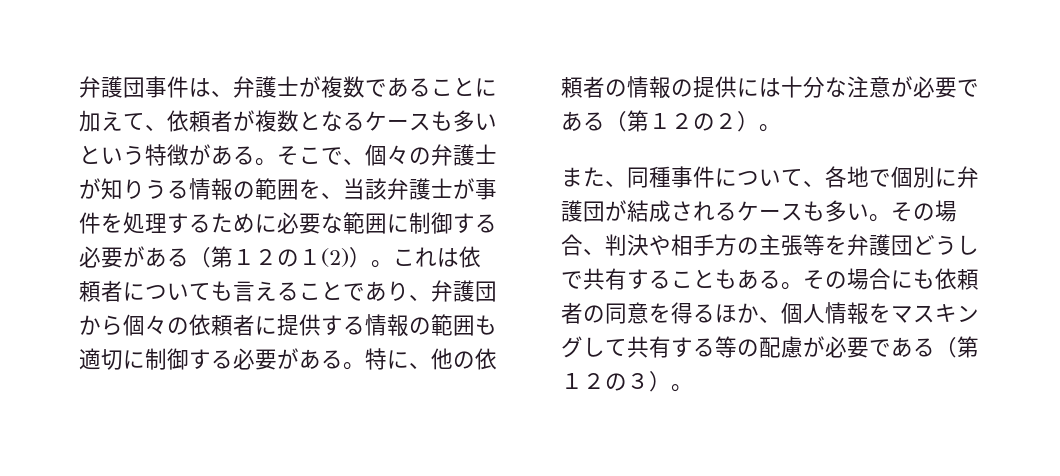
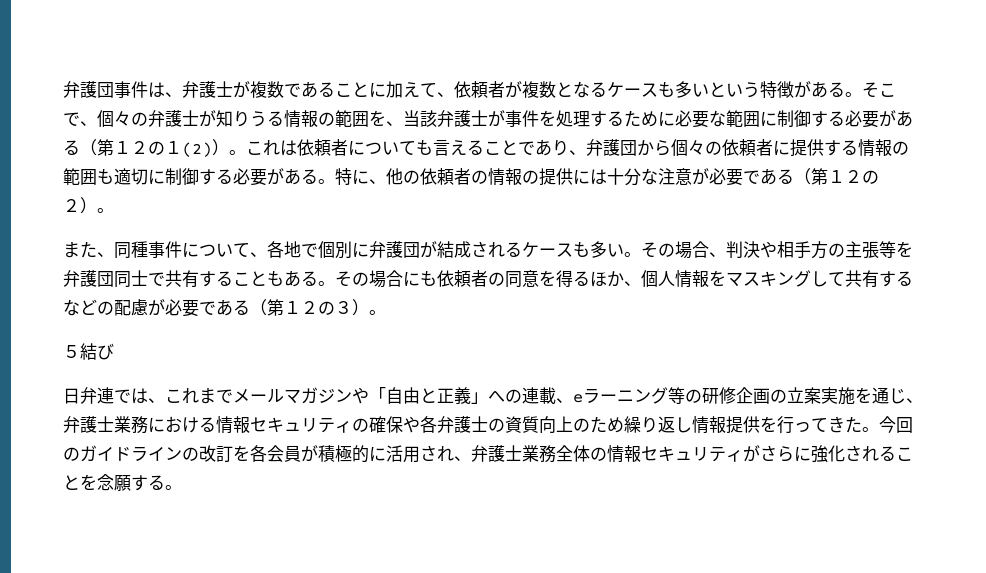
[913,235,979,255] どうし -> [114,270,148,288] 同士
[715,336,737,358] 等 -> [63,299,97,316] など
(693, 388) none -> [63,343,114,360] [63,387,923,405] [63,416,913,434] [63,445,913,463] [63,474,182,491] // ５結び // 日弁連では、これまでメールマガジンや「自由と正義」への連載、eラーニング等の研修企画の立案実施を通じ、弁護士業務における情報セキュリティの確保や各弁護士の資質向上のため繰り返し情報提供を行ってきた。今回のガイドラインの改訂を各会員が積極的に活用され、弁護士業務全体の情報セキュリティがさらに強化されることを念願する。

